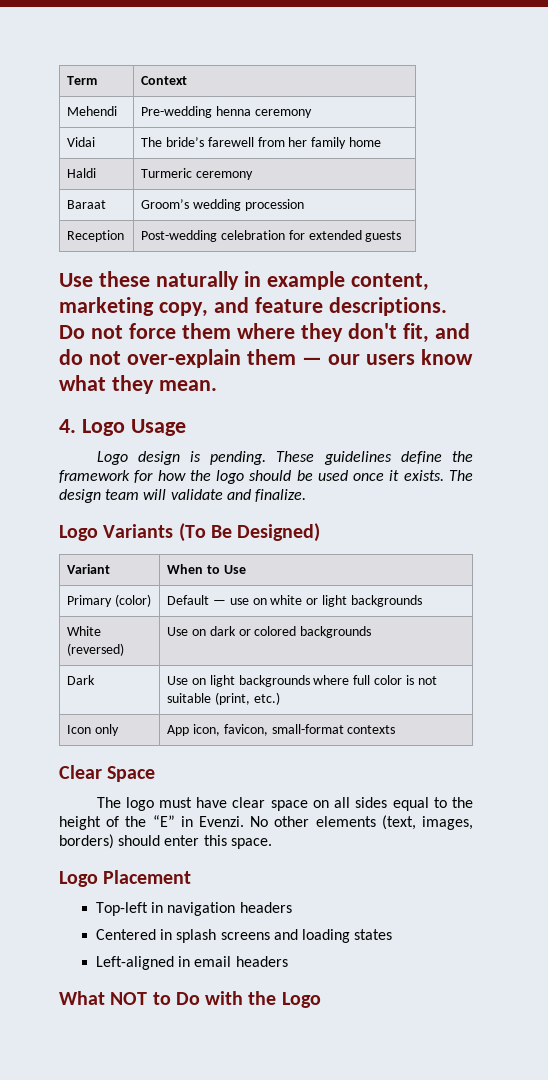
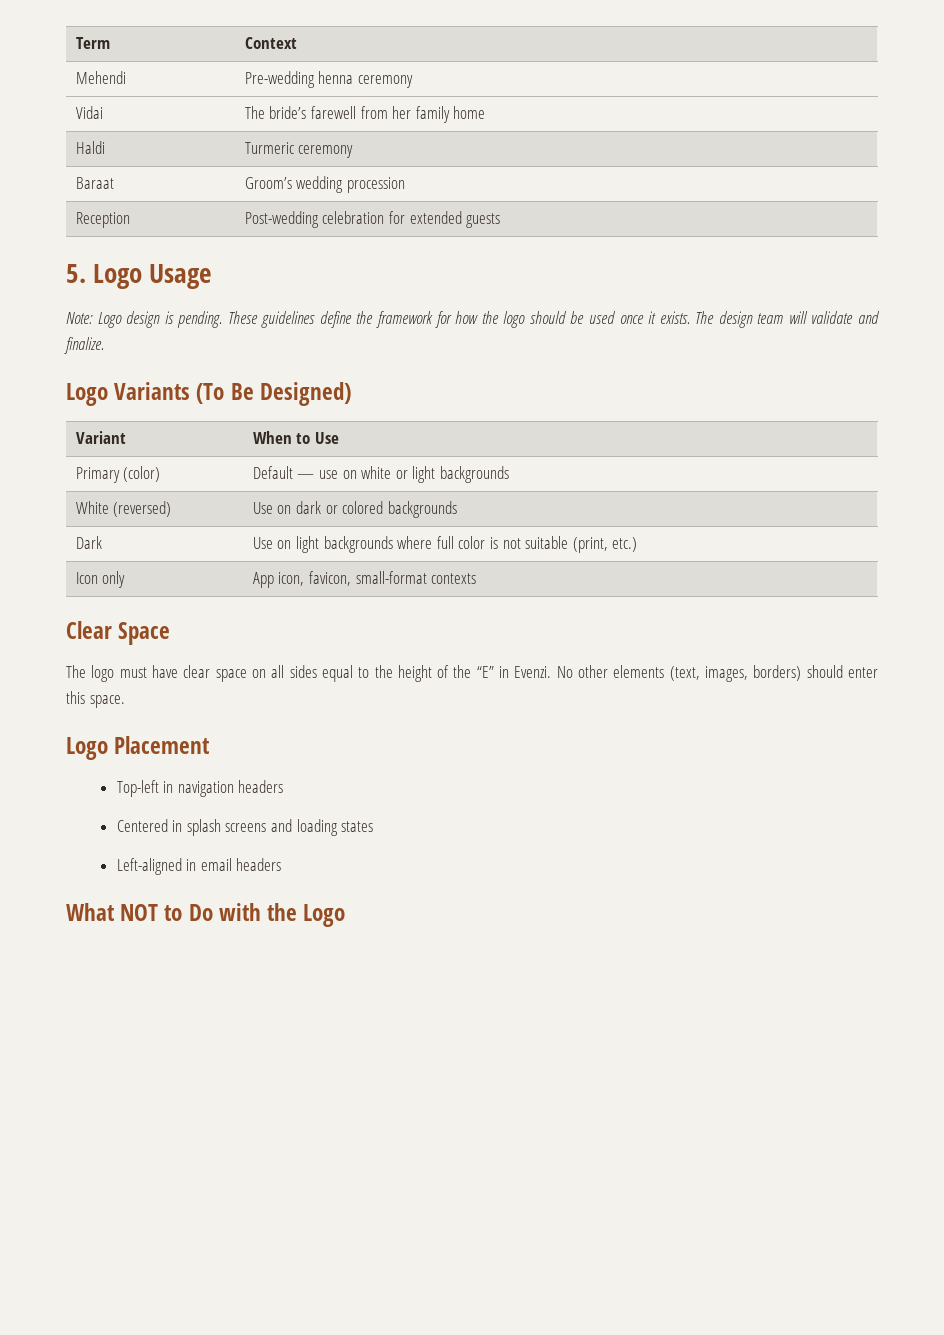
[59,271,429,291] [59,297,447,317] [59,323,470,343] [59,349,473,368] [59,375,217,394] [59,419,76,433] Use these naturally in example content, marketing copy, and feature descriptions. Do not force them where they don't fit, and do not over-explain them — our users know what they mean. // 4. -> [66,264,86,283] 5.
(186, 427) none -> [66,312,93,324] Note:

